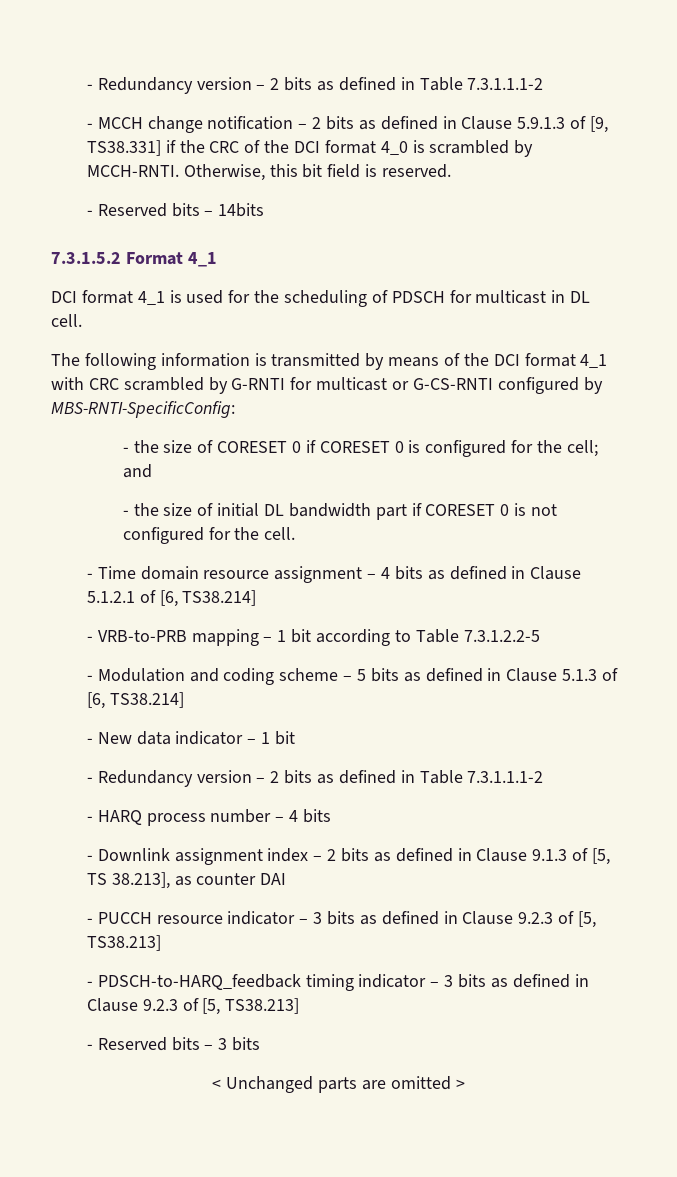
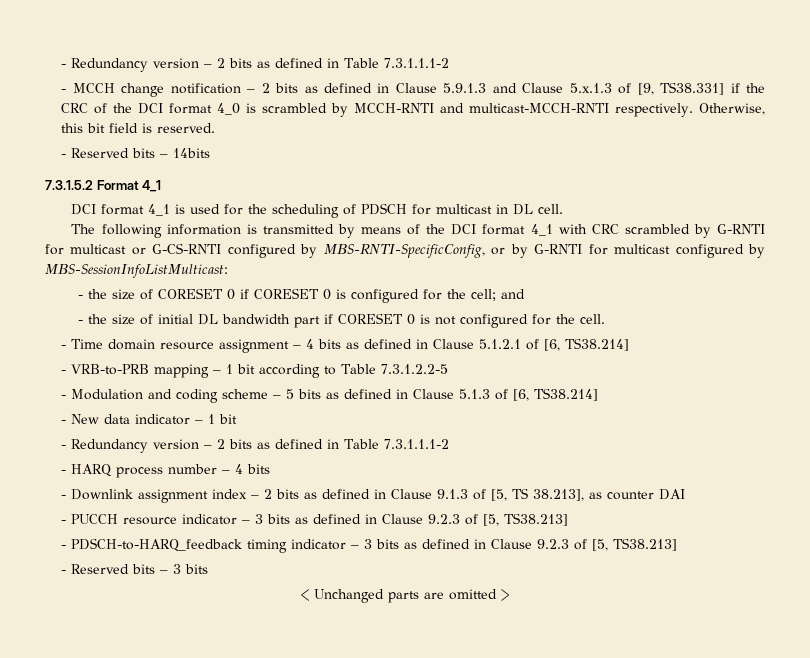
(566, 123) none -> [492,83,612,93] and Clause 5.x.1.3
[86,165,179,177] MCCH-RNTI. -> [354,103,694,117] MCCH-RNTI and multicast-MCCH-RNTI respectively.
[51,401,235,418] MBS-RNTI-SpecificConfig: -> [323,244,765,258] [45,264,228,278] MBS-RNTI-SpecificConfig, or by G-RNTI for multicast configured by MBS-SessionInfoListMulticast:

